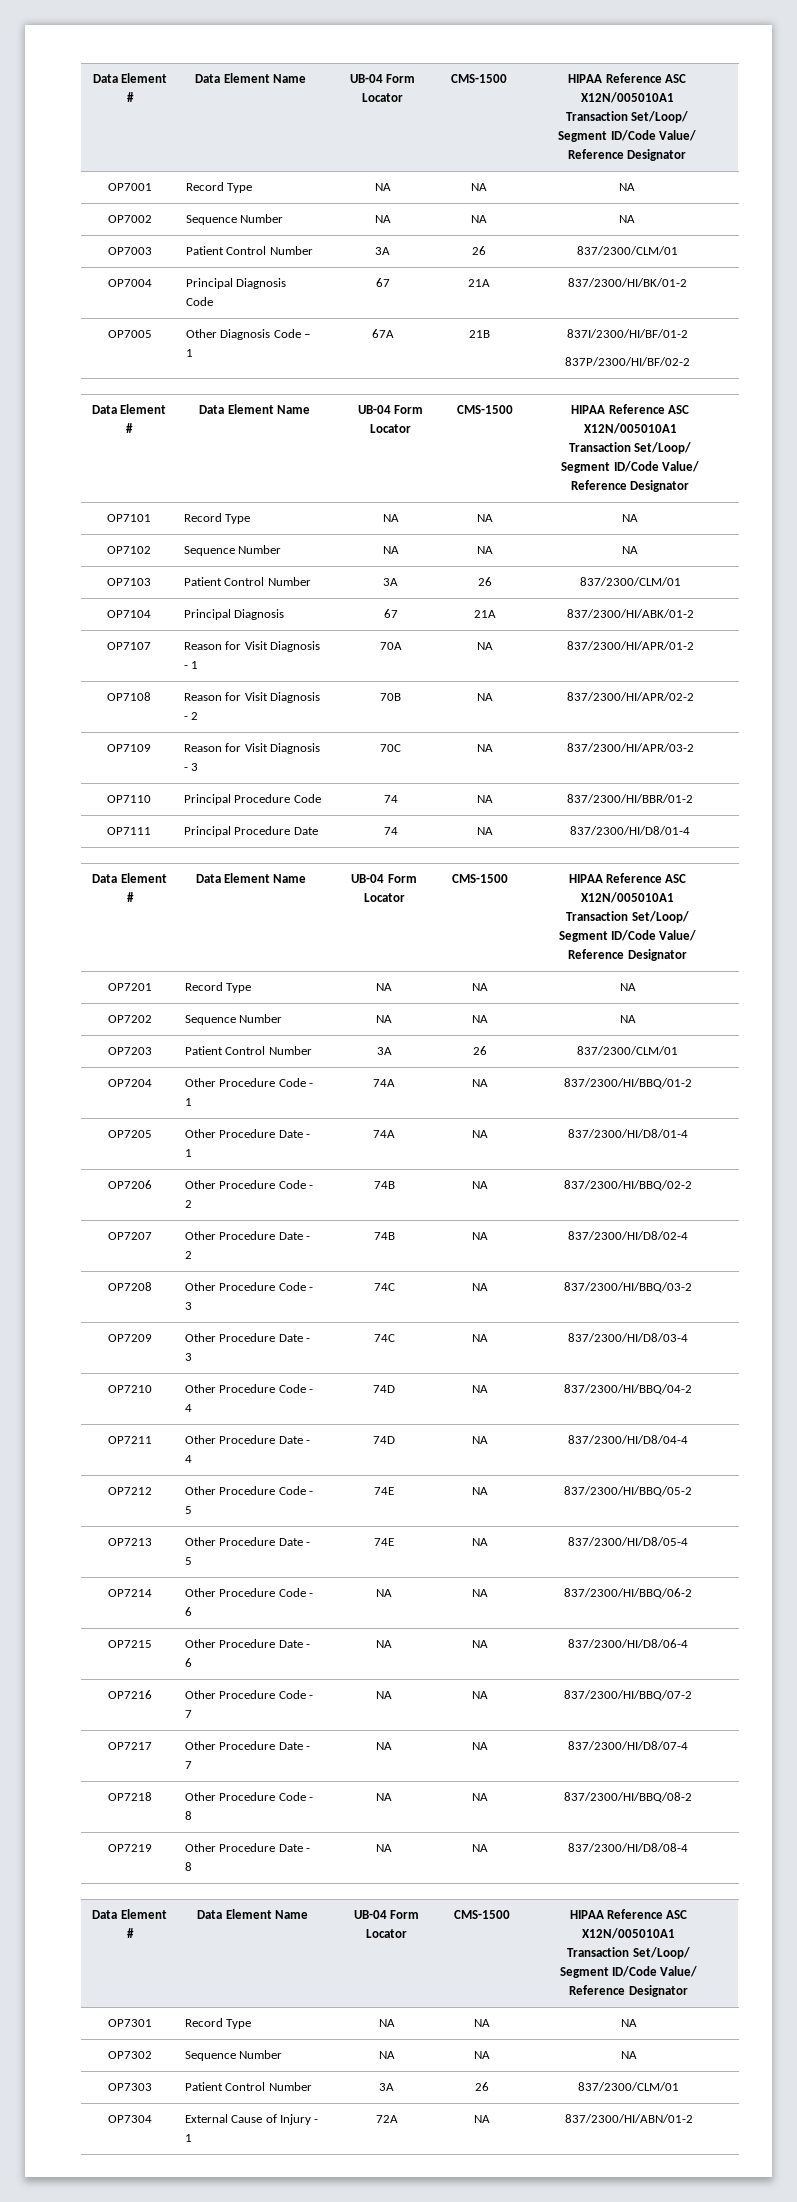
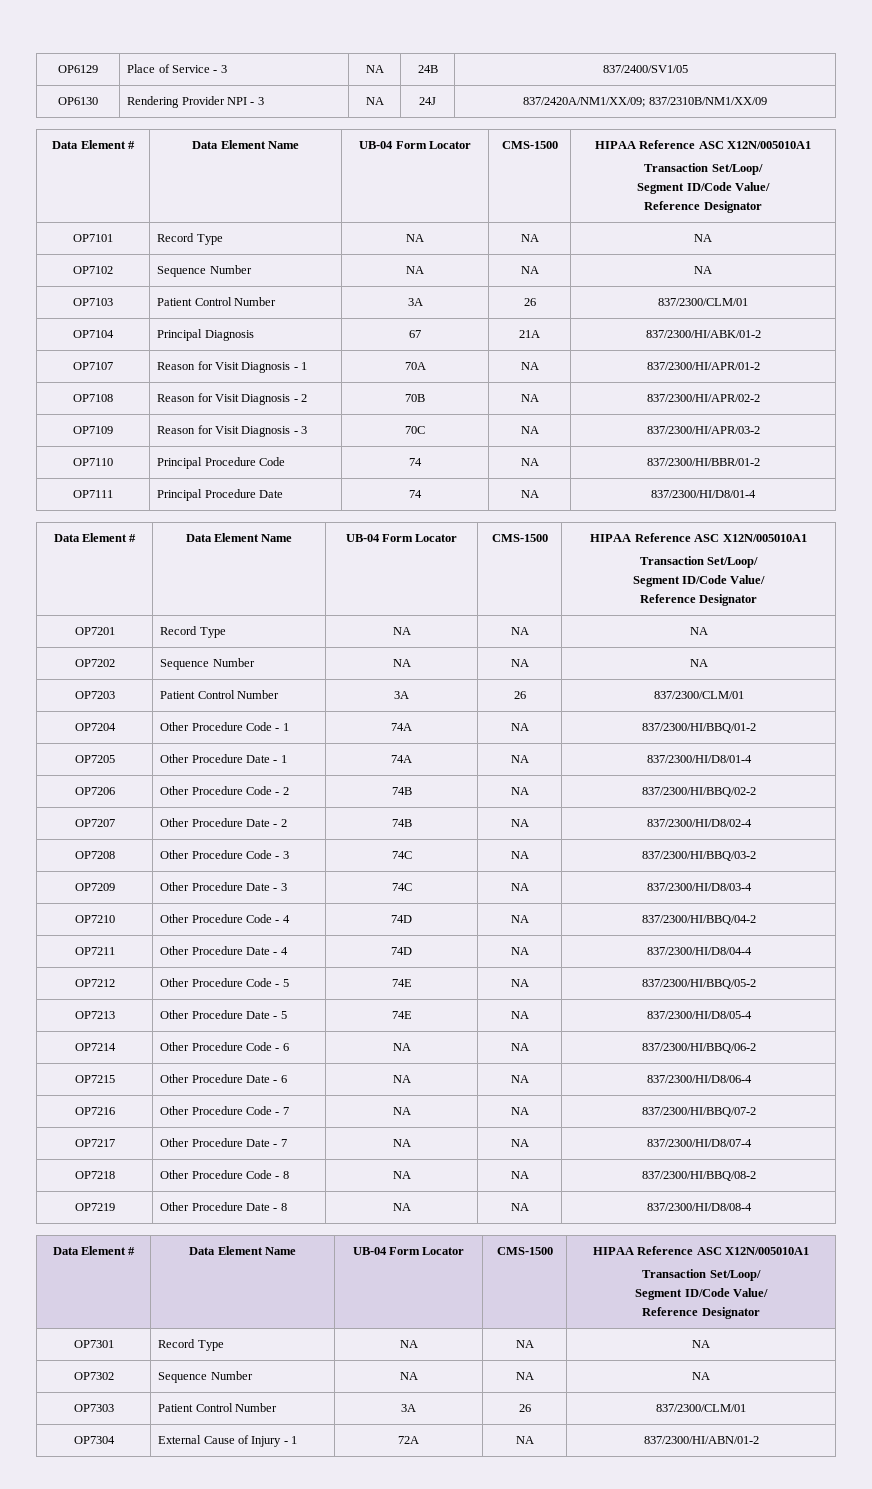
[92,73,168,83] [127,92,134,102] [195,73,306,83] [349,74,416,83] [362,93,403,102] [451,74,507,83] [568,73,686,83] [580,92,674,103] [565,111,689,123] [558,130,696,142] [567,149,687,161] [108,183,152,191] [185,182,253,193] [374,183,391,191] [471,183,487,191] [619,183,635,191] [108,215,152,223] [185,214,284,225] [374,215,391,223] [471,215,487,223] [619,215,635,223] [108,247,152,255] [185,246,313,255] [375,247,390,255] [472,246,486,255] [576,246,678,255] [108,279,152,287] [185,278,287,289] [185,297,213,306] [375,278,390,287] [468,279,490,287] [567,278,687,287] [108,330,152,338] [185,329,311,340] [185,349,193,357] [371,329,394,338] [468,330,490,338] [566,329,688,338] [564,357,690,366] Data Element # | Data Element Name | UB-04 Form Locator | CMS-1500 | HIPAA Reference ASC X12N/005010A1 // Transaction Set/Loop/ // Segment ID/Code Value/ // Reference Designator // OP7001 | Record Type | NA | NA | NA // OP7002 | Sequence Number | NA | NA | NA // OP7003 | Patient Control Number | 3A | 26 | 837/2300/CLM/01 // OP7004 | Principal Diagnosis Code | 67 | 21A | 837/2300/HI/BK/01-2 // OP7005 | Other Diagnosis Code – 1 | 67A | 21B | 837I/2300/HI/BF/01-2 // 837P/2300/HI/BF/02-2 -> [58,65,98,73] [127,64,227,73] [365,65,384,73] [417,65,438,73] [602,65,688,73] [58,97,98,105] [127,96,264,108] [365,97,384,105] [419,97,436,105] [523,97,767,107] OP6129 | Place of Service - 3 | NA | 24B | 837/2400/SV1/05 // OP6130 | Rendering Provider NPI - 3 | NA | 24J | 837/2420A/NM1/XX/09; 837/2310B/NM1/XX/09

